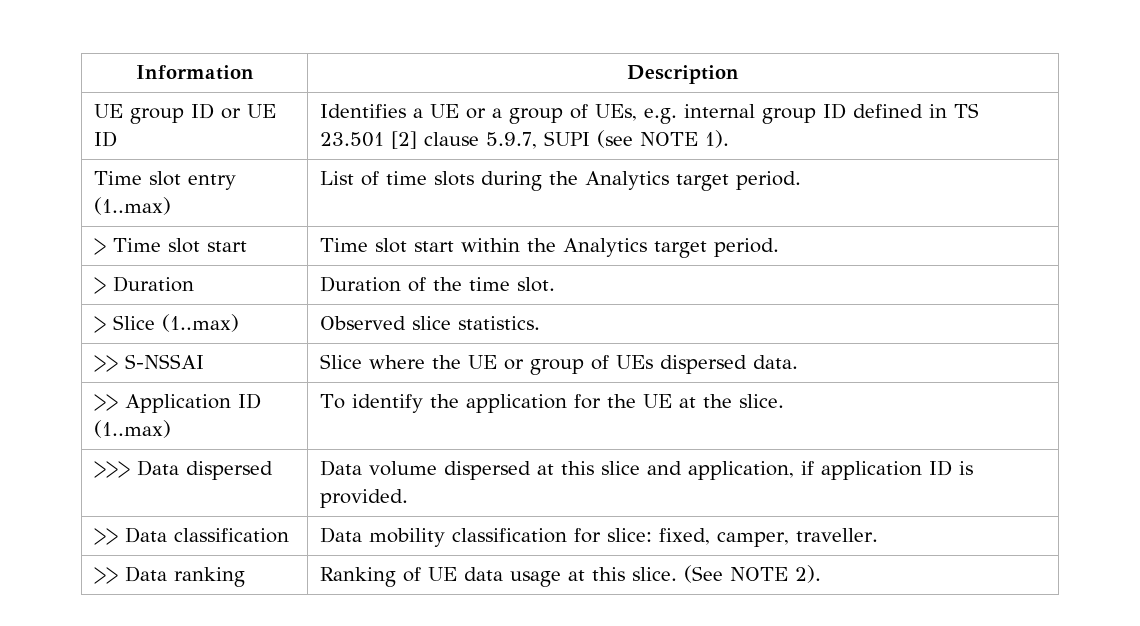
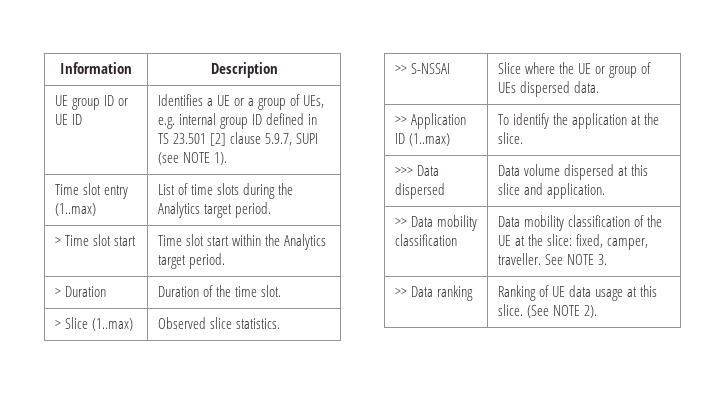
[574,394,673,409] for the UE -> (628, 121) none
[688,460,974,480] [320,489,409,508] [94,527,168,545] application, if application ID is provided. // >> Data -> [547,183,606,199] [394,215,478,231] application. // >> Data mobility
[574,528,602,543] for -> [634,215,663,227] [497,234,544,246] of the UE at the
(879, 535) none -> [544,254,608,265] See NOTE 3.

